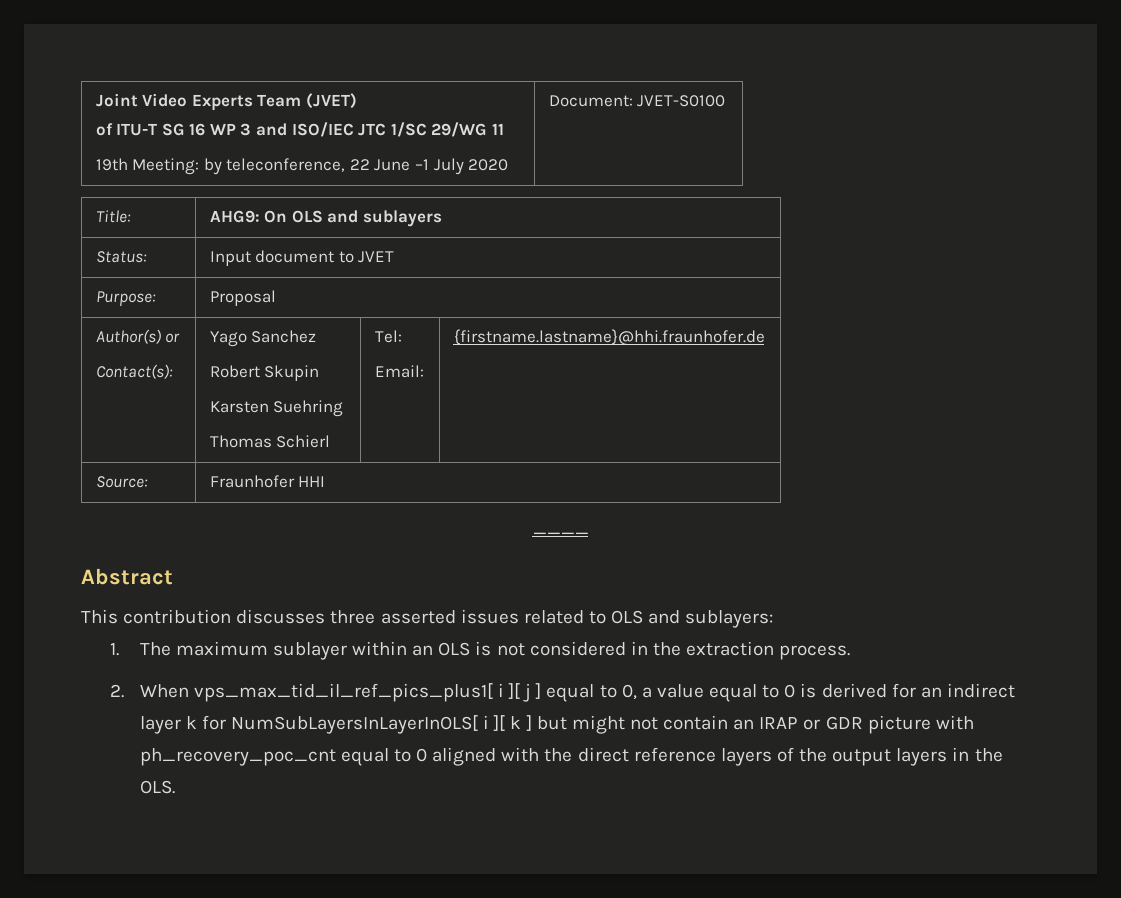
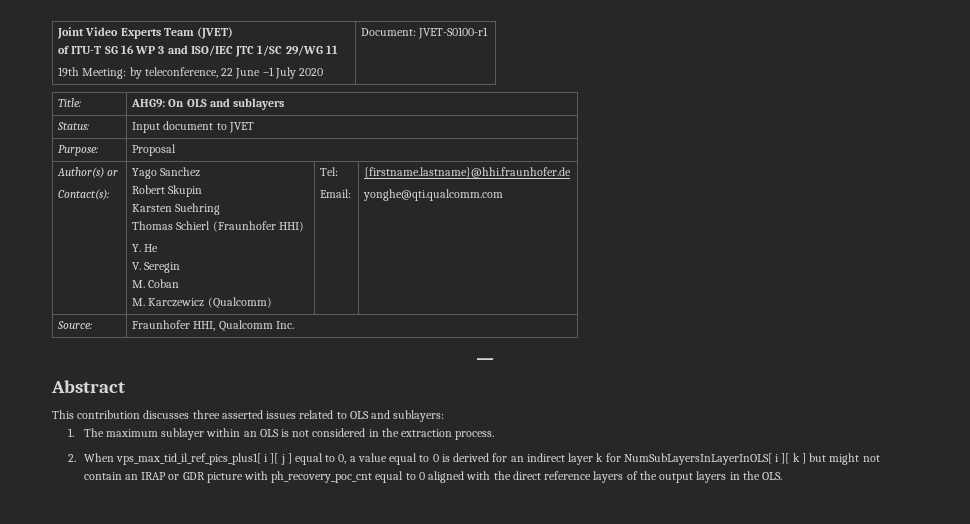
[637,95,726,107] JVET-S0100 -> [418,27,489,39] JVET-S0100-r1
(331, 441) none -> [212,221,304,232] [132,244,159,252] [132,262,181,273] [132,279,180,288] [132,297,272,309] (Fraunhofer HHI) // Y. He // V. Seregin // M. Coban // M. Karczewicz (Qualcomm)
(765, 337) none -> [363,189,504,201] // yonghe@qti.qualcomm.com
[298,476,326,487] HHI -> [193,320,294,332] HHI, Qualcomm Inc.

